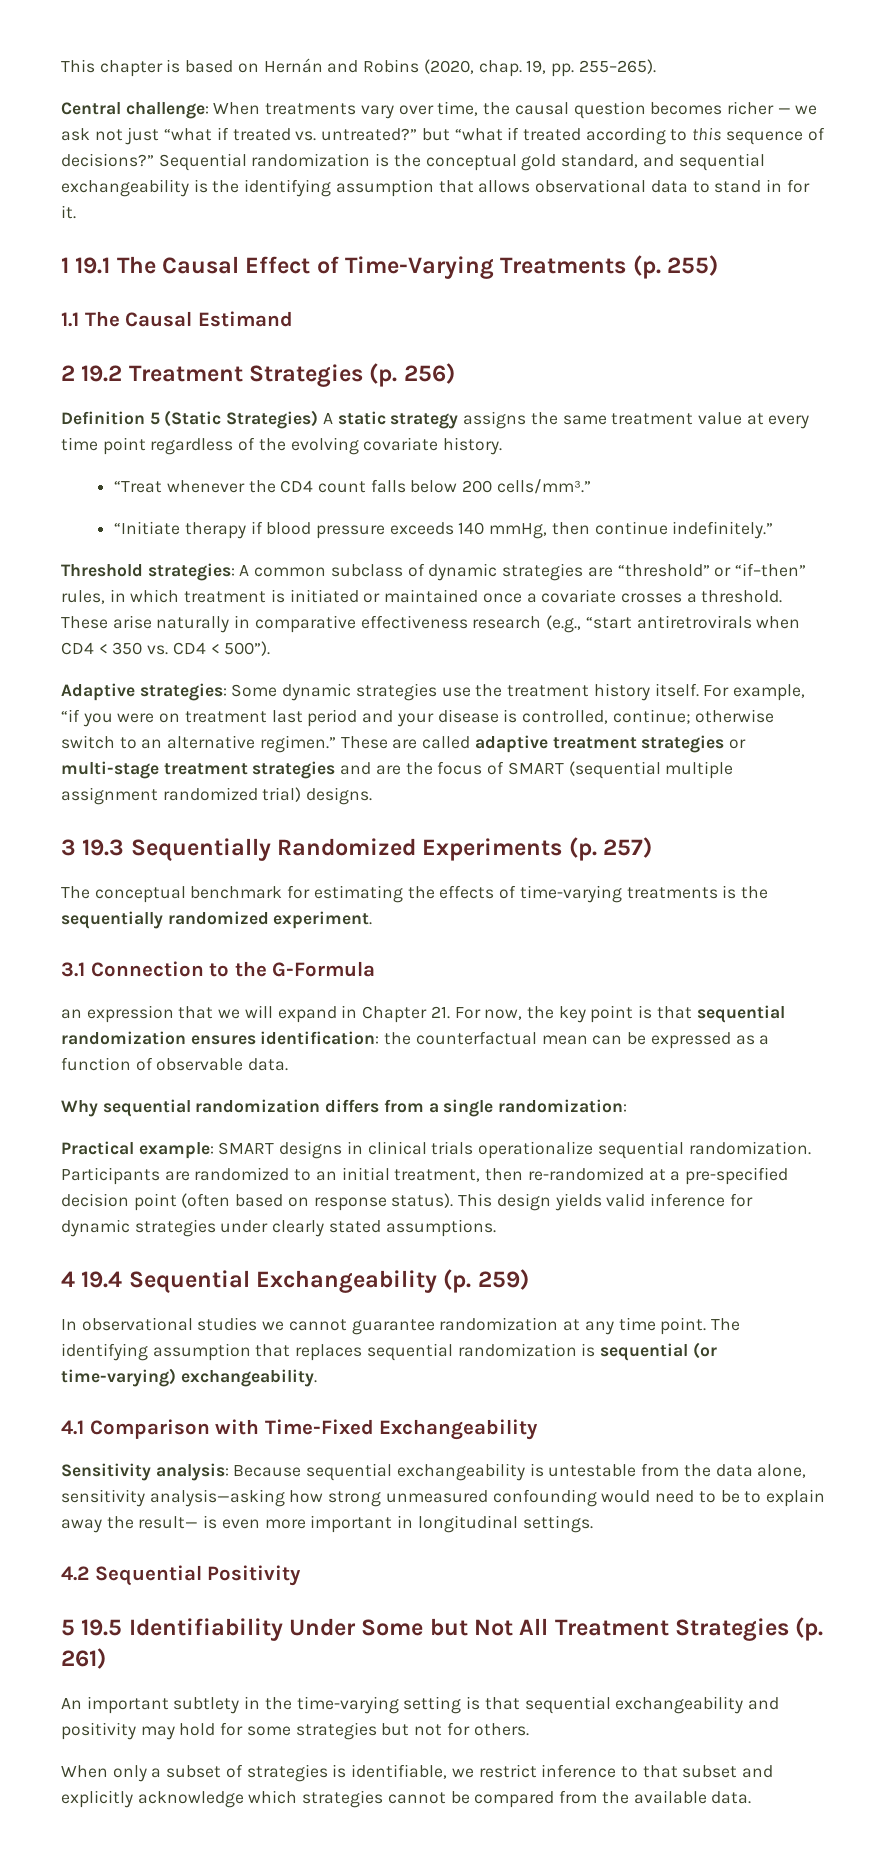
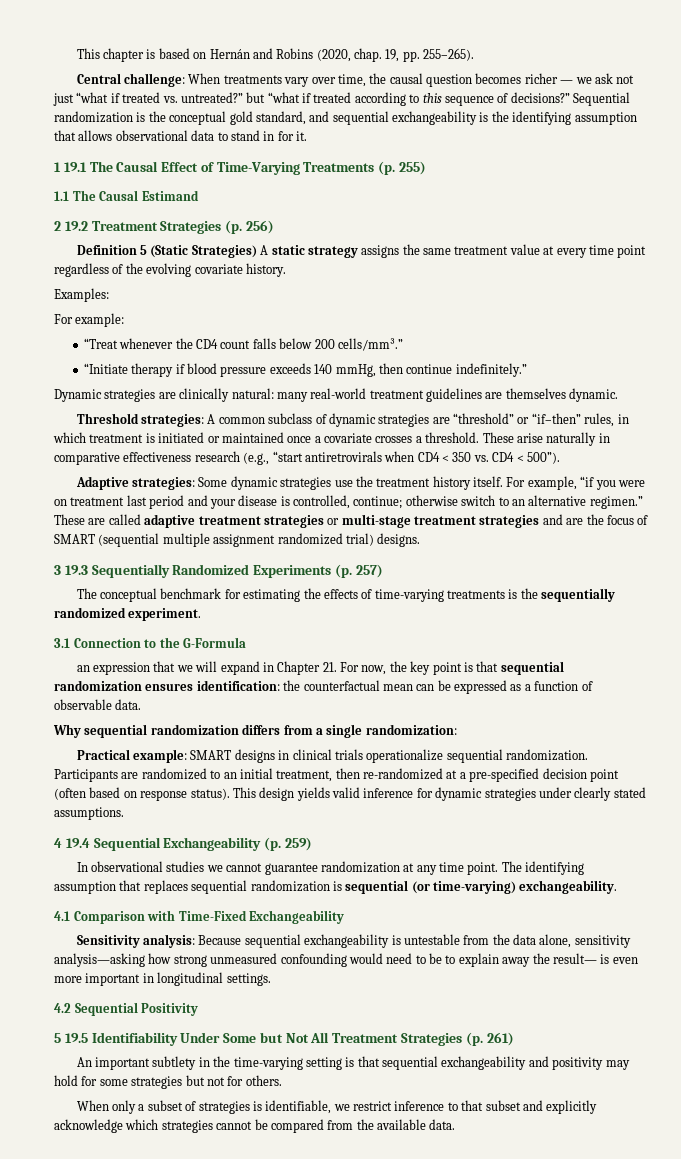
(503, 446) none -> [54,288,109,302] [54,313,125,327] // Examples: // For example:
(774, 530) none -> [54,388,619,402] // Dynamic strategies are clinically natural: many real-world treatment guidelines are themselves dynamic.

